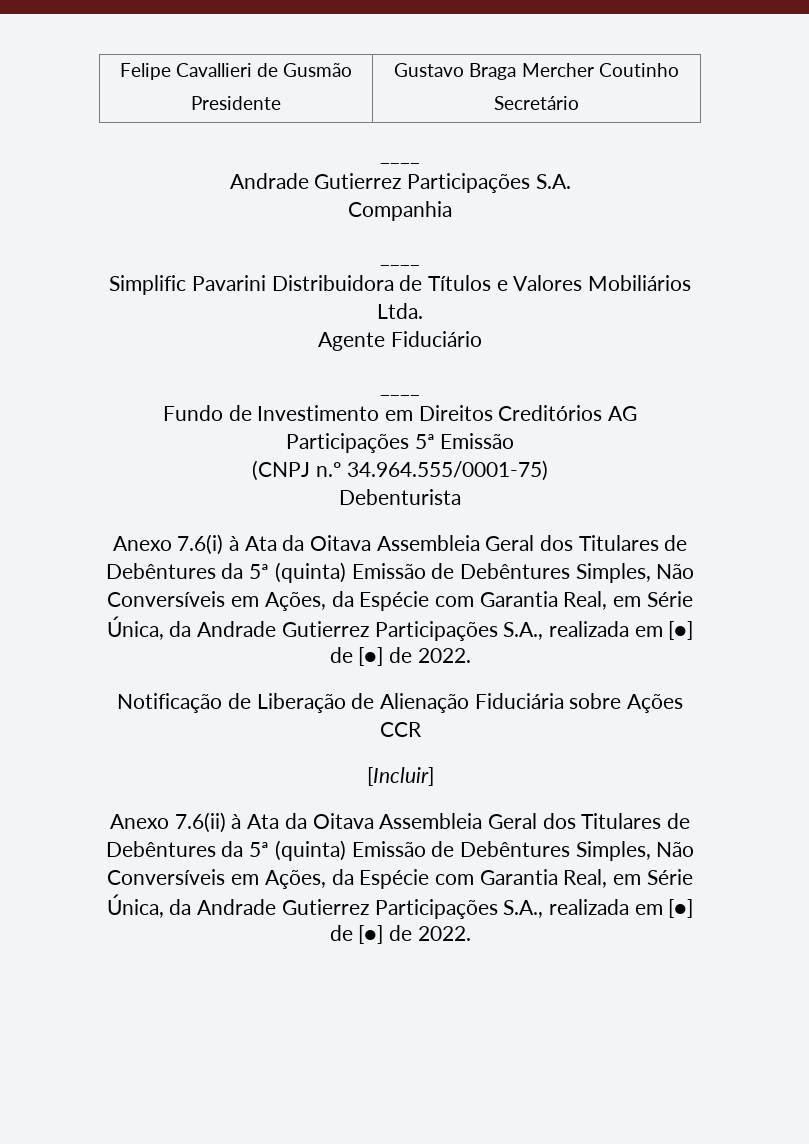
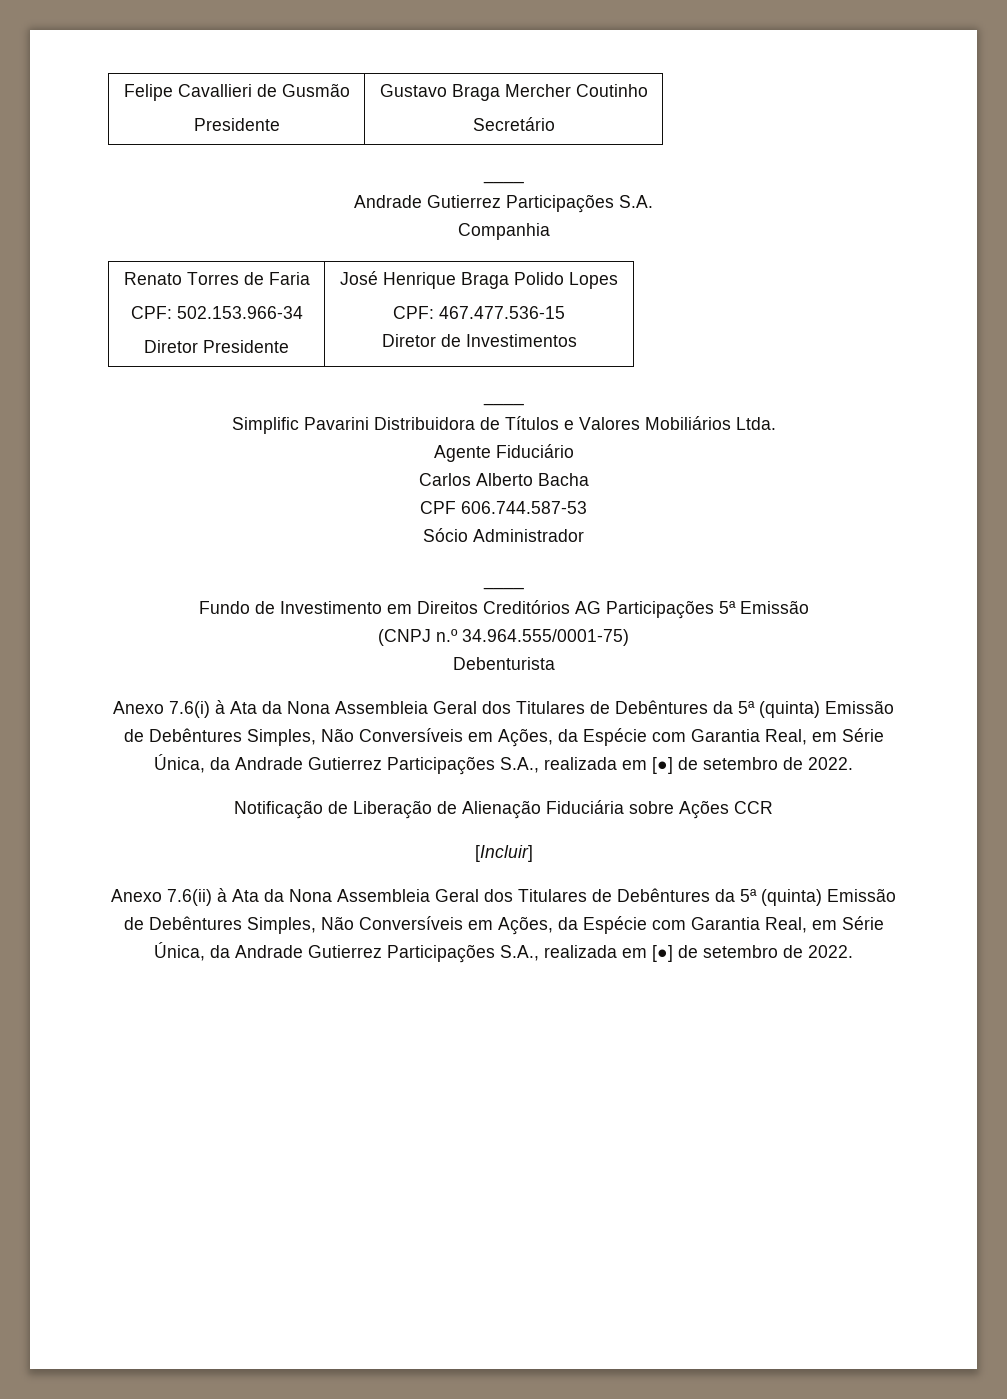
(452, 211) none -> [123,272,310,285] [130,306,303,319] [144,340,289,353] [340,271,618,289] [393,306,565,319] [381,334,577,347] // Renato Torres de Faria // CPF: 502.153.966-34 // Diretor Presidente | José Henrique Braga Polido Lopes // CPF: 467.477.536-15 // Diretor de Investimentos
(482, 339) none -> [418,473,589,486] [420,501,587,514] [423,528,584,542] // Carlos Alberto Bacha // CPF 606.744.587-53 // Sócio Administrador
[309,535,371,551] Oitava -> [287,701,330,714] Nona
[358,647,384,666] [●] -> [703,757,778,770] setembro
[312,813,374,829] Oitava -> [289,889,332,902] Nona
[358,925,384,944] [●] -> [703,945,778,958] setembro

